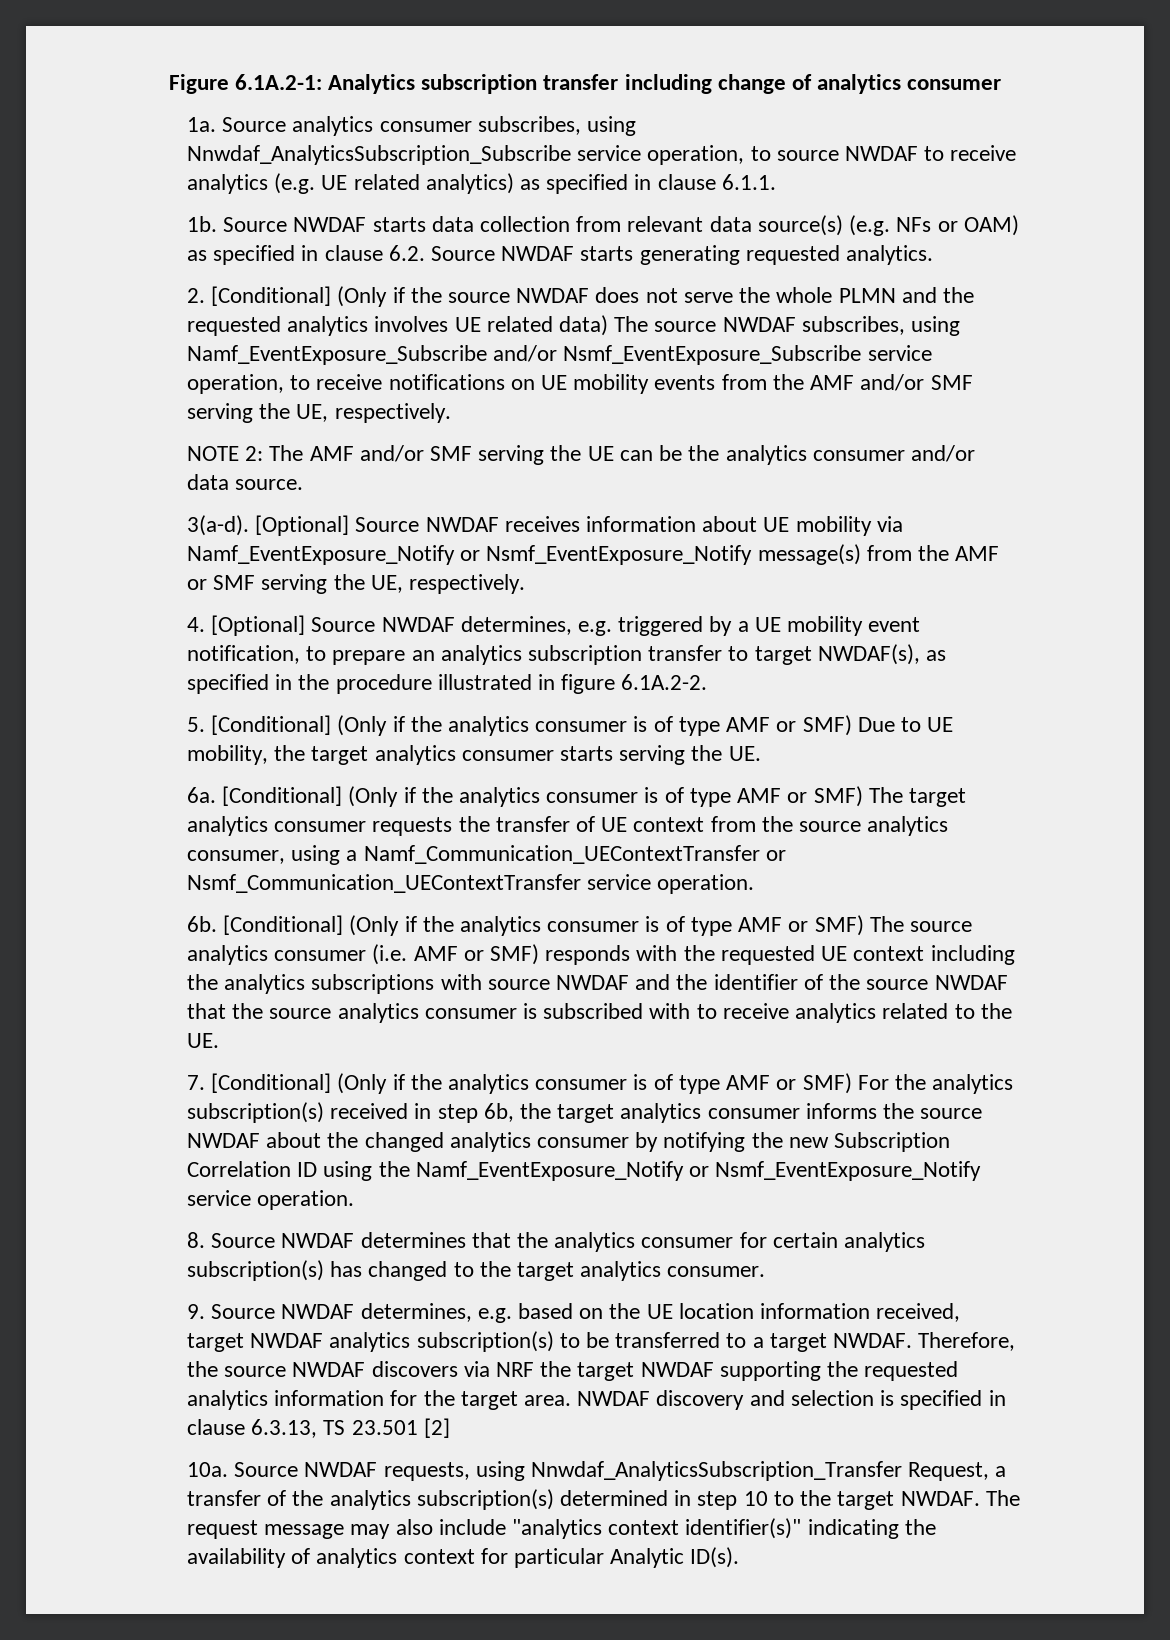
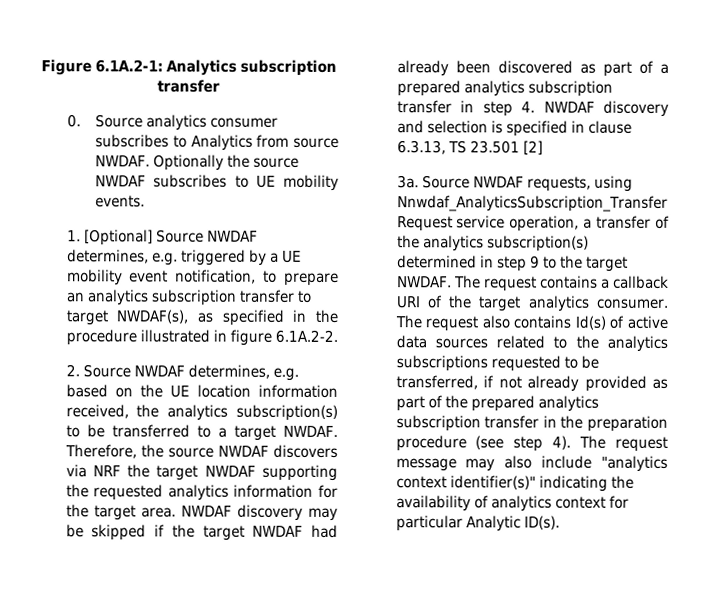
[624,74,1002,94] [187,116,637,136] [187,145,1017,165] [187,173,776,194] [187,215,1019,236] [187,245,934,265] [187,286,974,307] [187,315,961,336] [187,345,932,365] [187,374,973,394] [187,403,451,423] [187,445,975,465] [187,474,304,490] [187,515,903,536] [187,544,1000,565] [187,574,526,594] [187,617,206,632] including change of analytics consumer // 1a. Source analytics consumer subscribes, using Nnwdaf_AnalyticsSubscription_Subscribe service operation, to source NWDAF to receive analytics (e.g. UE related analytics) as specified in clause 6.1.1. // 1b. Source NWDAF starts data collection from relevant data source(s) (e.g. NFs or OAM) as specified in clause 6.2. Source NWDAF starts generating requested analytics. // 2. [Conditional] (Only if the source NWDAF does not serve the whole PLMN and the requested analytics involves UE related data) The source NWDAF subscribes, using Namf_EventExposure_Subscribe and/or Nsmf_EventExposure_Subscribe service operation, to receive notifications on UE mobility events from the AMF and/or SMF serving the UE, respectively. // NOTE 2: The AMF and/or SMF serving the UE can be the analytics consumer and/or data source. // 3(a-d). [Optional] Source NWDAF receives information about UE mobility via Namf_EventExposure_Notify or Nsmf_EventExposure_Notify message(s) from the AMF or SMF serving the UE, respectively. // 4. -> [66,114,279,131] [95,134,339,151] [95,154,300,171] [95,174,339,191] [95,195,146,208] [66,230,81,242] // 0. Source analytics consumer subscribes to Analytics from source NWDAF. Optionally the source NWDAF subscribes to UE mobility events. // 1.
[187,715,954,736] [187,745,761,765] [187,786,966,807] [187,816,949,836] [187,845,786,865] [187,874,755,894] [187,915,972,936] [187,944,1015,965] [187,974,1008,994] [187,1003,1012,1023] [187,1033,220,1048] [187,1073,1014,1094] [187,1102,983,1123] [187,1132,951,1152] [187,1161,982,1181] [187,1190,355,1210] [187,1232,926,1252] [187,1260,766,1281] [187,1304,206,1319] 5. [Conditional] (Only if the analytics consumer is of type AMF or SMF) Due to UE mobility, the target analytics consumer starts serving the UE. // 6a. [Conditional] (Only if the analytics consumer is of type AMF or SMF) The target analytics consumer requests the transfer of UE context from the source analytics consumer, using a Namf_Communication_UEContextTransfer or Nsmf_Communication_UEContextTransfer service operation. // 6b. [Conditional] (Only if the analytics consumer is of type AMF or SMF) The source analytics consumer (i.e. AMF or SMF) responds with the requested UE context including the analytics subscriptions with source NWDAF and the identifier of the source NWDAF that the source analytics consumer is subscribed with to receive analytics related to the UE. // 7. [Conditional] (Only if the analytics consumer is of type AMF or SMF) For the analytics subscription(s) received in step 6b, the target analytics consumer informs the source NWDAF about the changed analytics consumer by notifying the new Subscription Correlation ID using the Namf_EventExposure_Notify or Nsmf_EventExposure_Notify service operation. // 8. Source NWDAF determines that the analytics consumer for certain analytics subscription(s) has changed to the target analytics consumer. // 9. -> [65,364,80,377] 2.
[187,1333,324,1352] target NWDAF -> [136,404,160,418] the
(745, 1400) none -> [308,507,339,521] [65,524,339,541] [396,60,669,77] [396,80,613,97] [396,100,669,117] may be skipped if the target NWDAF had already been discovered as part of a prepared analytics subscription transfer in step 4. NWDAF discovery
[187,1462,229,1477] 10a. -> [396,175,419,189] 3a.
[908,1462,990,1481] Request, -> [396,215,580,232] Request service operation,
[743,1491,768,1506] 10 -> [529,255,540,269] 9
(259, 1529) none -> [539,275,669,289] [395,295,670,312] [394,315,668,332] [395,335,668,352] [395,355,599,372] [395,375,668,392] [395,395,599,412] [395,415,668,432] [395,435,668,452] contains a callback URI of the target analytics consumer. The request also contains Id(s) of active data sources related to the analytics subscriptions requested to be transferred, if not already provided as part of the prepared analytics subscription transfer in the preparation procedure (see step 4). The request

